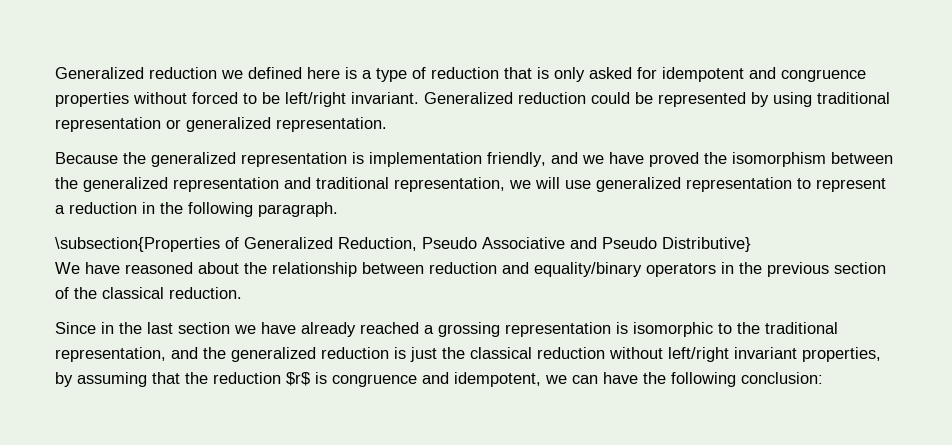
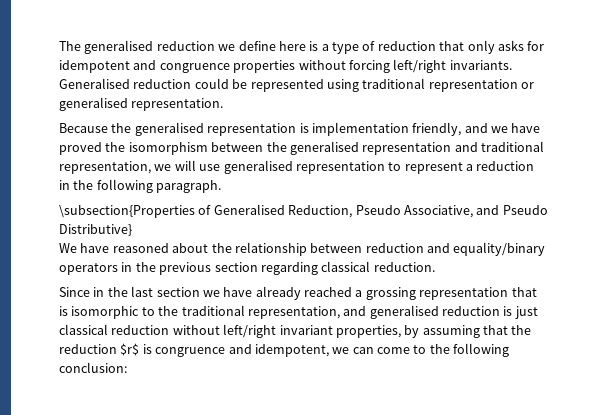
[55,67,144,79] Generalized -> [59,40,154,54] The generalised
[248,67,302,79] defined -> [238,41,276,51] define
[537,67,632,82] is only asked -> [467,40,524,54] only asks
[192,92,513,107] forced to be left/right invariant. Generalized -> [348,59,512,73] [59,78,130,89] forcing left/right invariants. Generalised
[751,92,769,107] by -> (324, 85) none
[186,117,271,132] generalized -> [59,97,128,111] generalised
[151,152,236,167] generalized -> [134,122,204,136] generalised
[83,177,168,192] generalized -> [289,141,359,155] generalised
[596,177,681,192] generalized -> [223,160,293,174] generalised
[244,237,333,249] Generalized -> [213,204,285,215] Generalised
[482,237,565,249] Associative -> [403,205,473,218] Associative,
[55,287,97,299] of the -> [260,262,318,275] regarding
(611, 329) none -> [511,287,537,297] that
[203,347,316,362] the generalized -> [369,305,439,319] generalised
[442,347,465,359] the -> (538, 312) none
[603,372,638,384] have -> [377,345,427,354] come to

